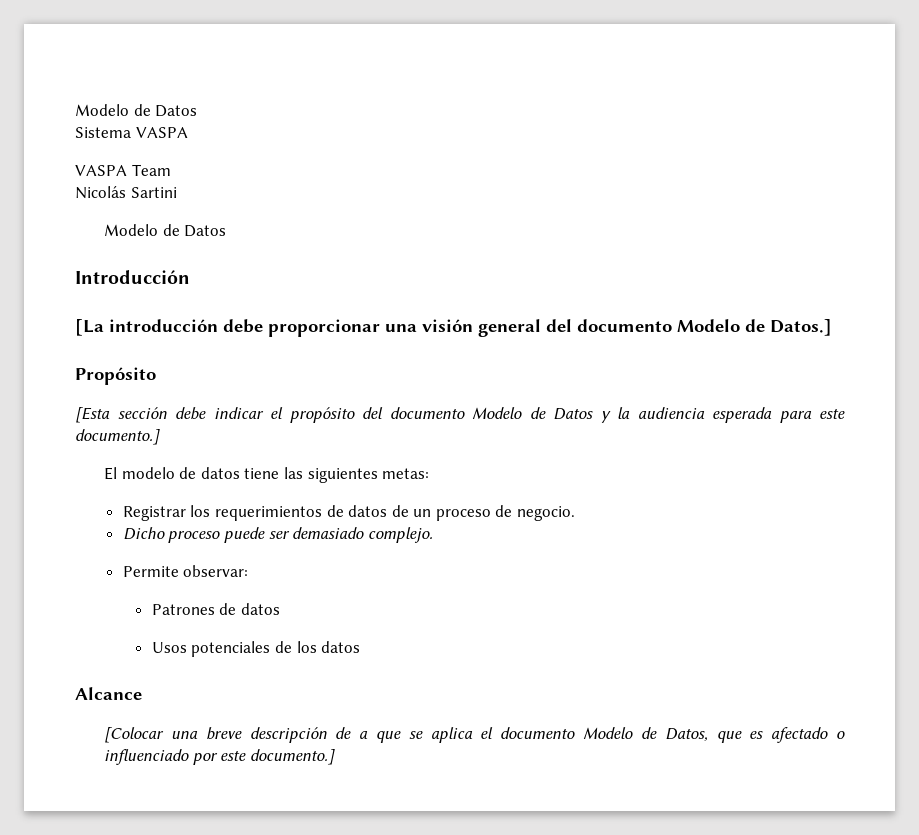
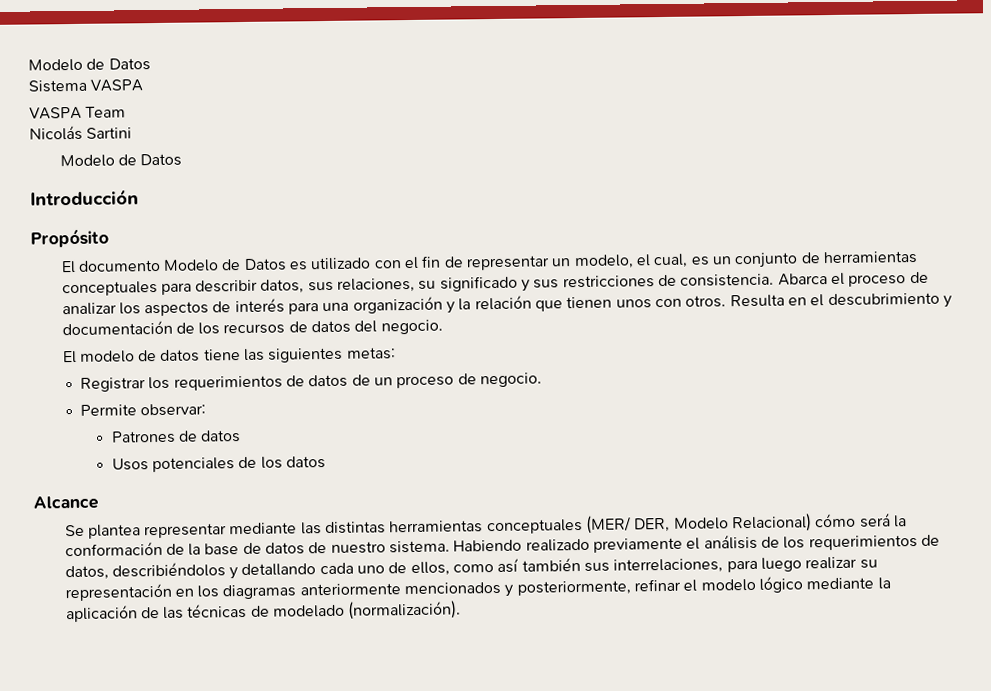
[75,319,832,337] [75,367,156,385] [75,407,845,423] [75,429,160,445] [La introducción debe proporcionar una visión general del documento Modelo de Datos.] // Propósito // [Esta sección debe indicar el propósito del documento Modelo de Datos y la audiencia esperada para este documento.] -> [30,228,109,248] [60,250,918,274] [61,271,929,297] [61,292,952,317] [61,319,443,336] Propósito // El documento Modelo de Datos es utilizado con el fin de representar un modelo, el cual, es un conjunto de herramientas conceptuales para describir datos, sus relaciones, su significado y sus restricciones de consistencia. Abarca el proceso de analizar los aspectos de interés para una organización y la relación que tienen unos con otros. Resulta en el descubrimiento y documentación de los recursos de datos del negocio.
[122,527,433,543] // Dicho proceso puede ser demasiado complejo. -> (542, 380) none
[104,727,846,743] [104,749,335,765] [Colocar una breve descripción de a que se aplica el documento Modelo de Datos, que es afectado o influenciado por este documento.] -> [64,513,907,539] [64,534,940,557] [64,556,878,581] [64,576,891,602] [65,600,462,623] Se plantea representar mediante las distintas herramientas conceptuales (MER/ DER, Modelo Relacional) cómo será la conformación de la base de datos de nuestro sistema. Habiendo realizado previamente el análisis de los requerimientos de datos, describiéndolos y detallando cada uno de ellos, como así también sus interrelaciones, para luego realizar su representación en los diagramas anteriormente mencionados y posteriormente, refinar el modelo lógico mediante la aplicación de las técnicas de modelado (normalización).

